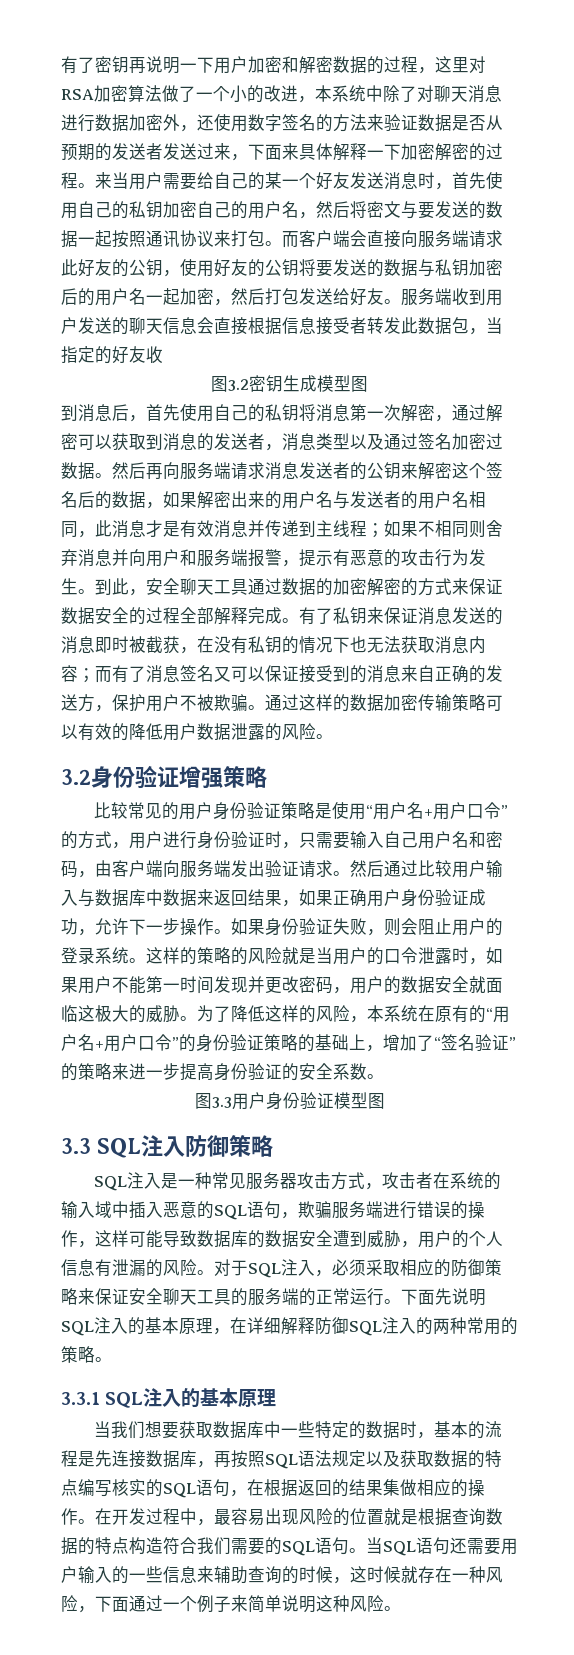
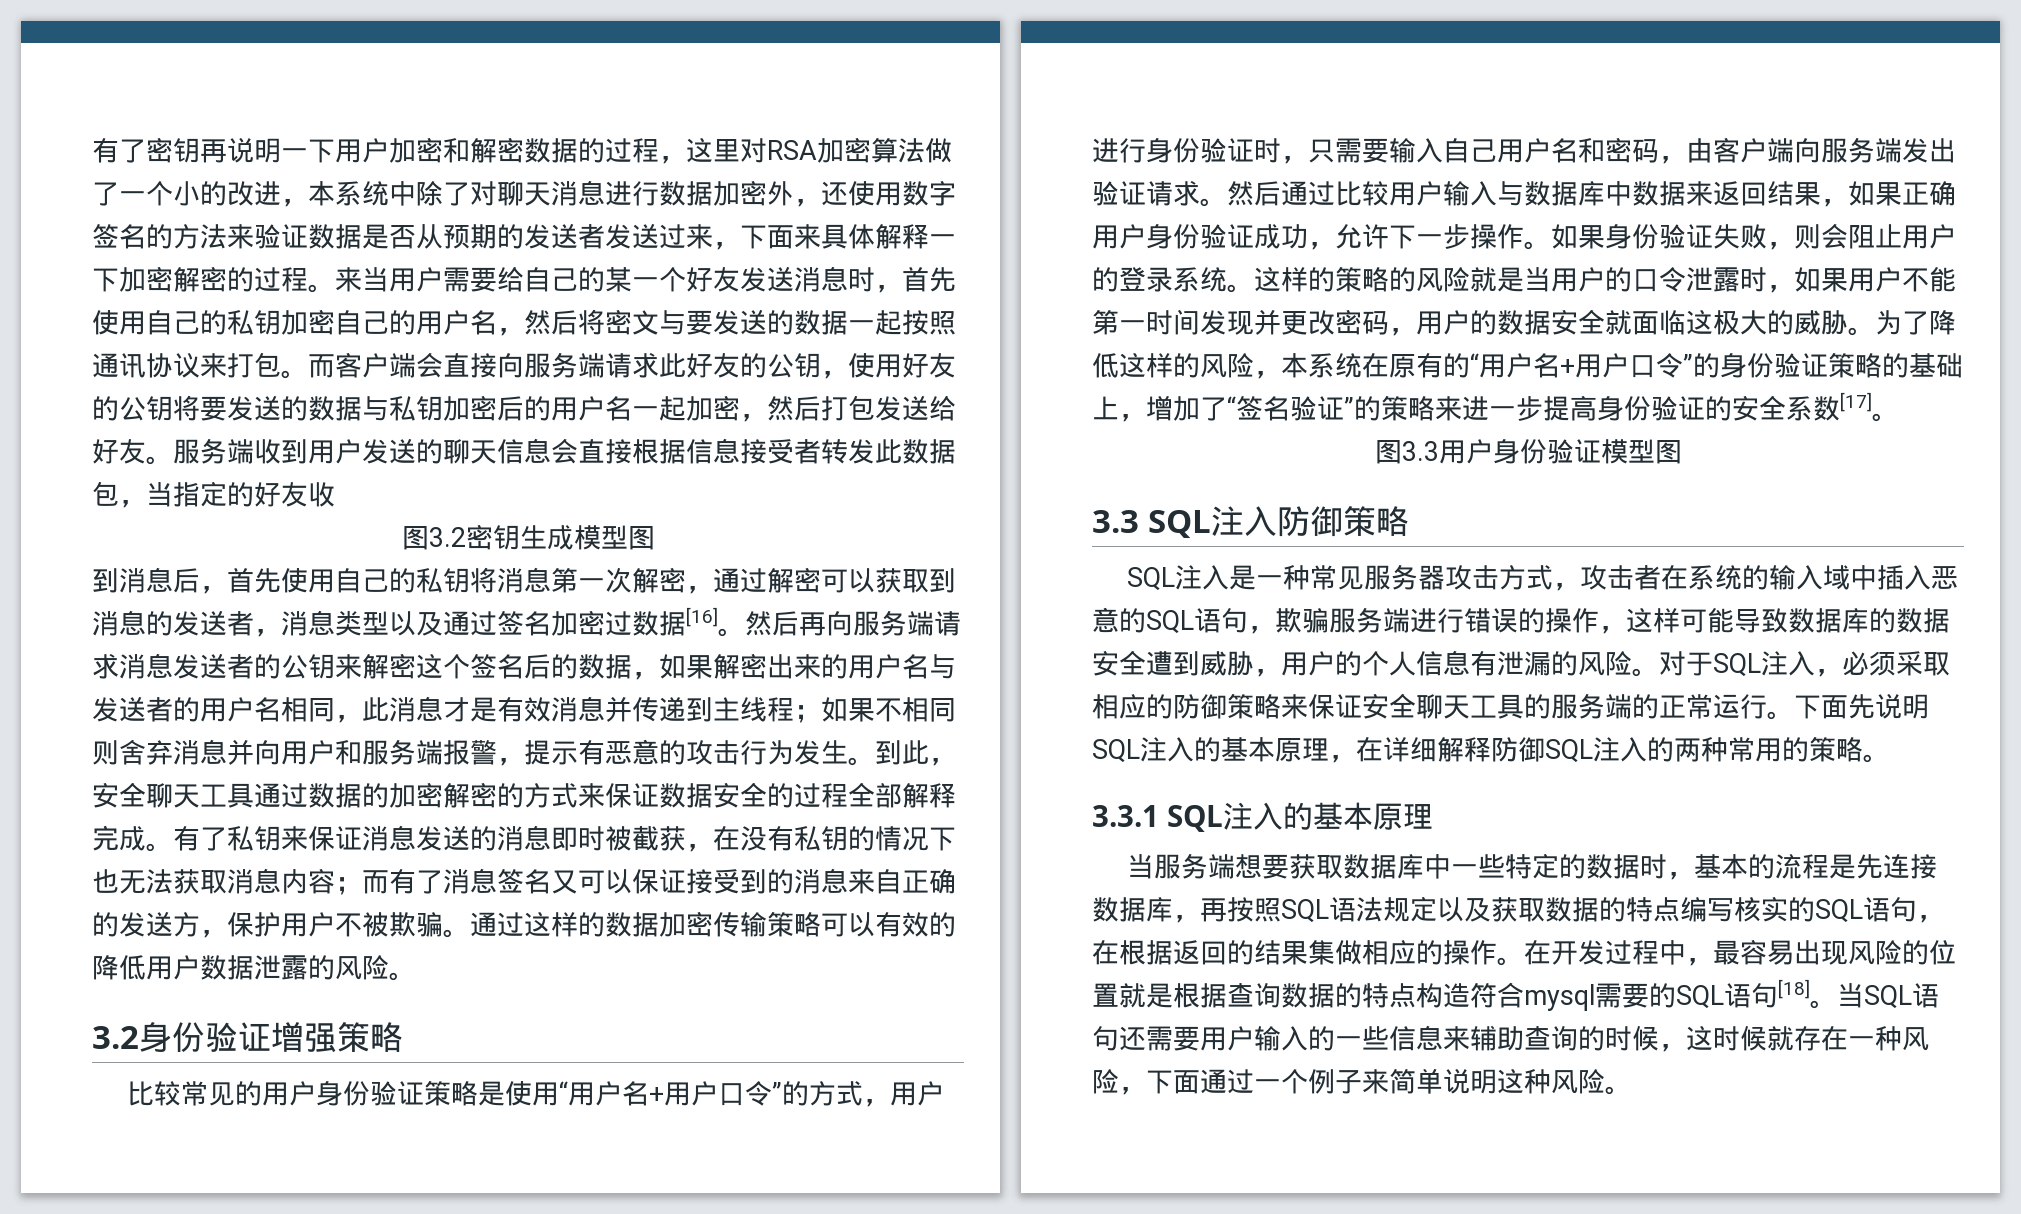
(95, 471) none -> [686,607,718,627] [16]
(367, 1071) none -> [1840,392,1872,412] [17]
[111,1421,146,1439] 我们 -> [1154,853,1236,879] 服务端
[197,1537,231,1555] 我们 -> [1524,984,1595,1011] mysql
(349, 1546) none -> [1778,979,1810,999] [18]

